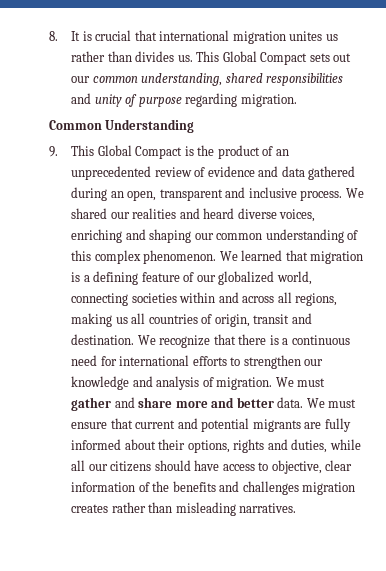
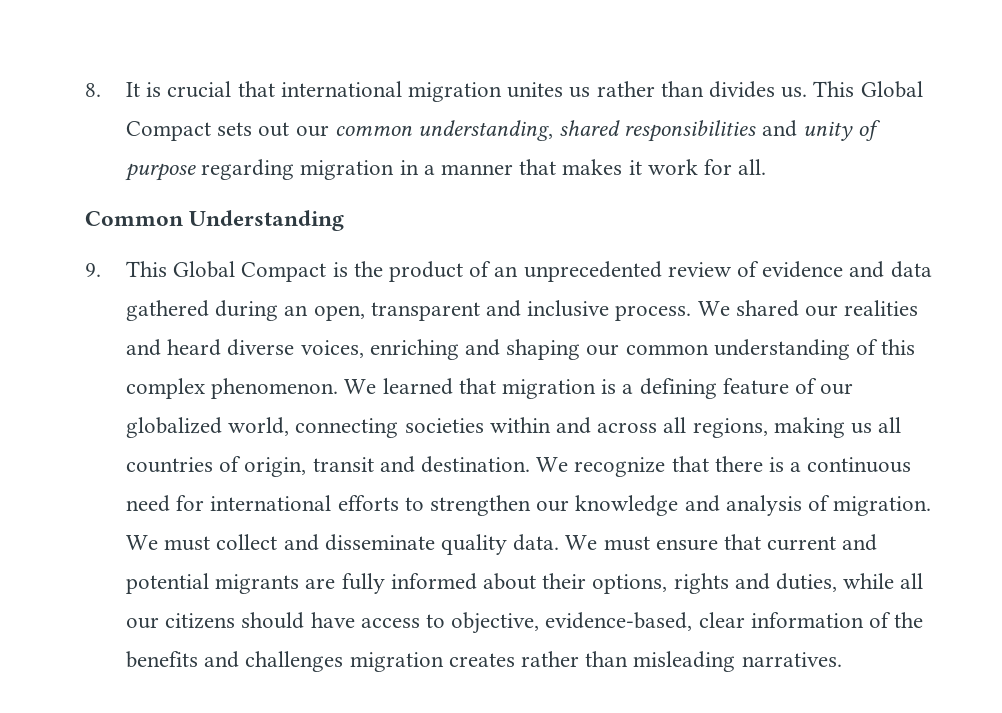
[240,94,297,107] migration. -> [300,159,767,180] migration in a manner that makes it work for all.
[71,397,274,411] gather and share more and better -> [216,534,507,555] collect and disseminate quality
(322, 467) none -> [545,612,693,631] evidence-based,

